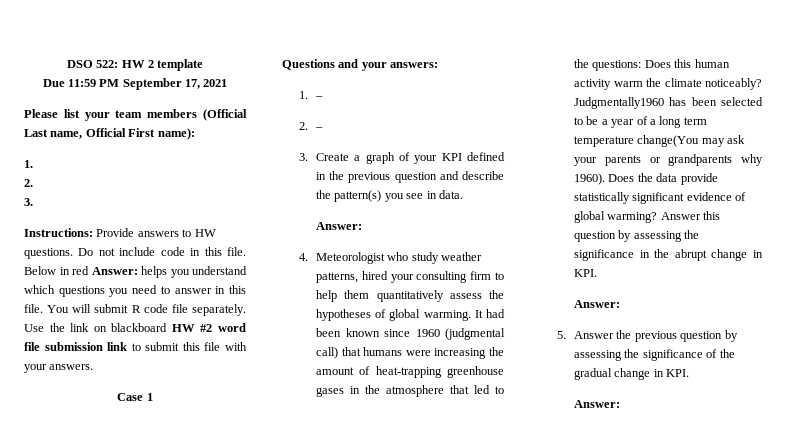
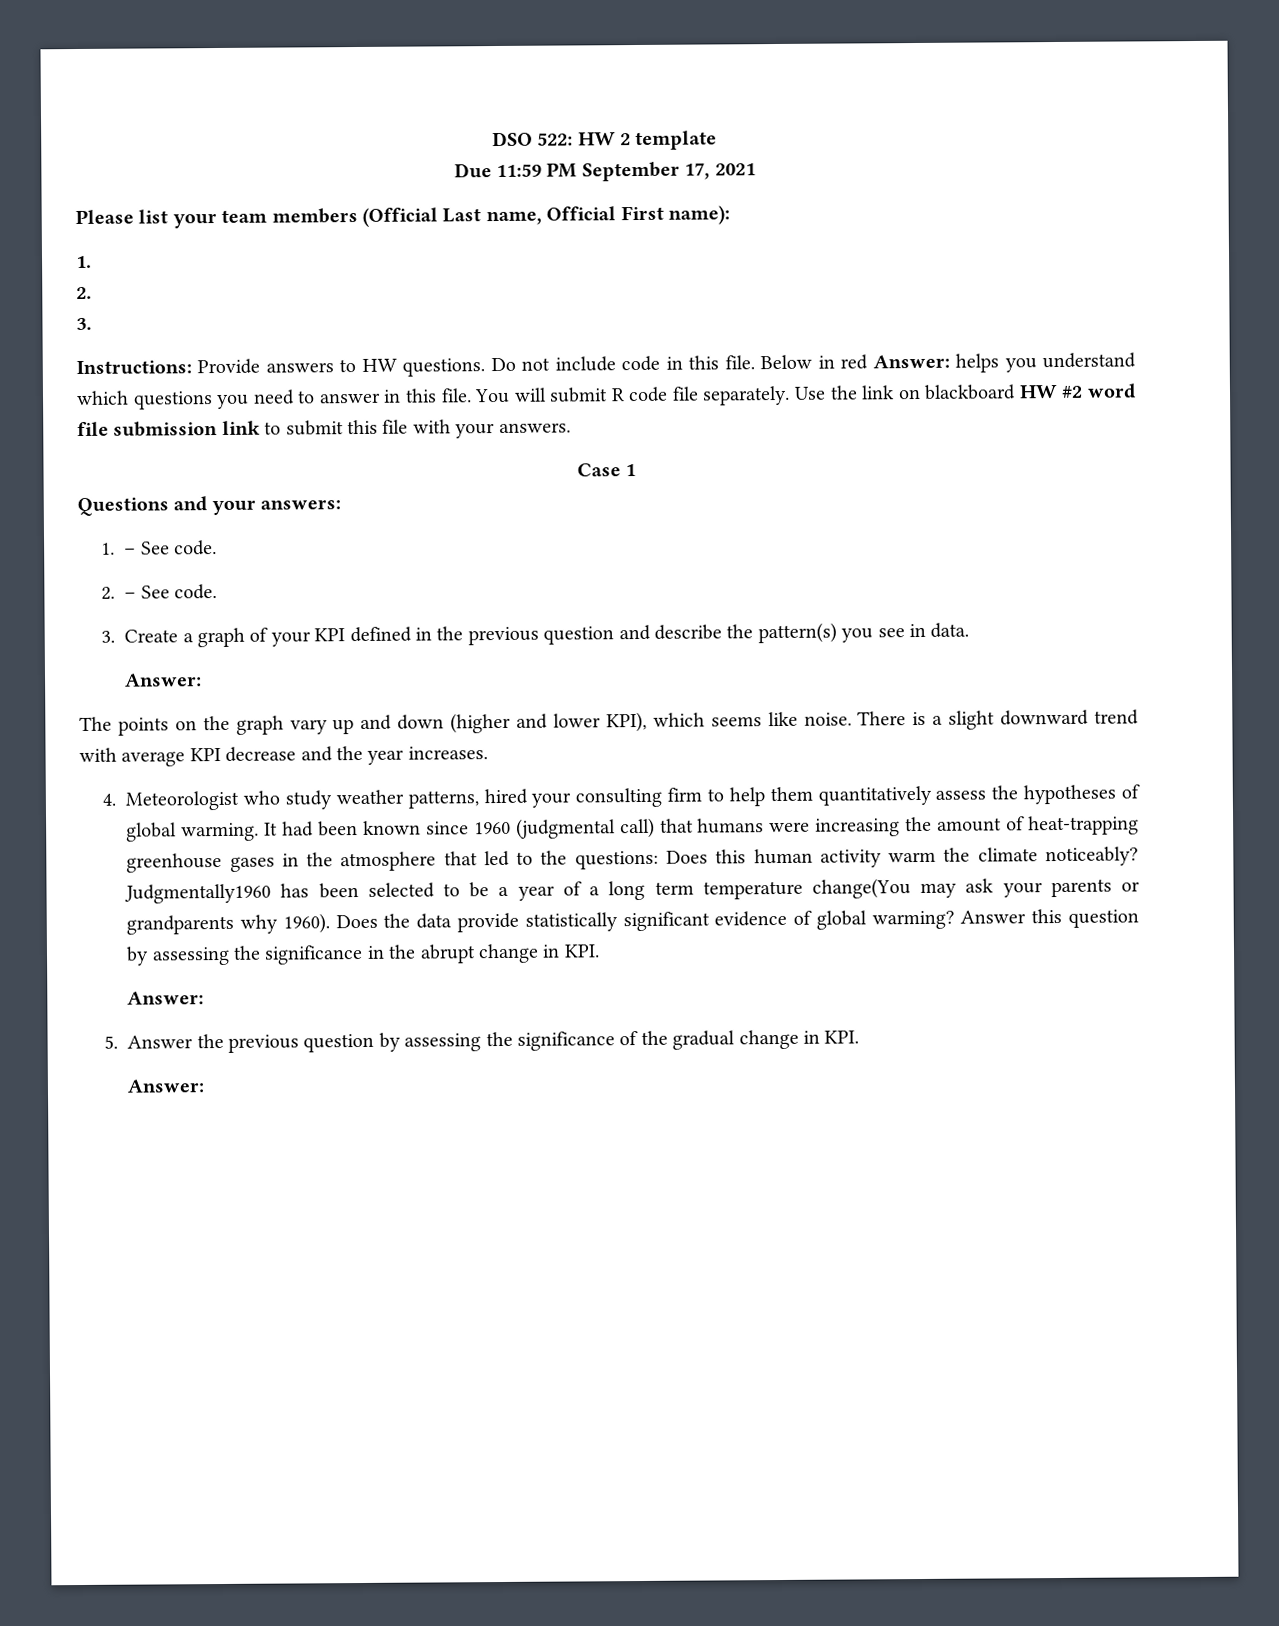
(324, 97) none -> [140,540,218,556] See code.
(324, 128) none -> [140,584,218,600] See code.
(363, 226) none -> [79,709,1139,736] [79,745,488,767] // The points on the graph vary up and down (higher and lower KPI), which seems like noise. There is a slight downward trend with average KPI decrease and the year increases.

